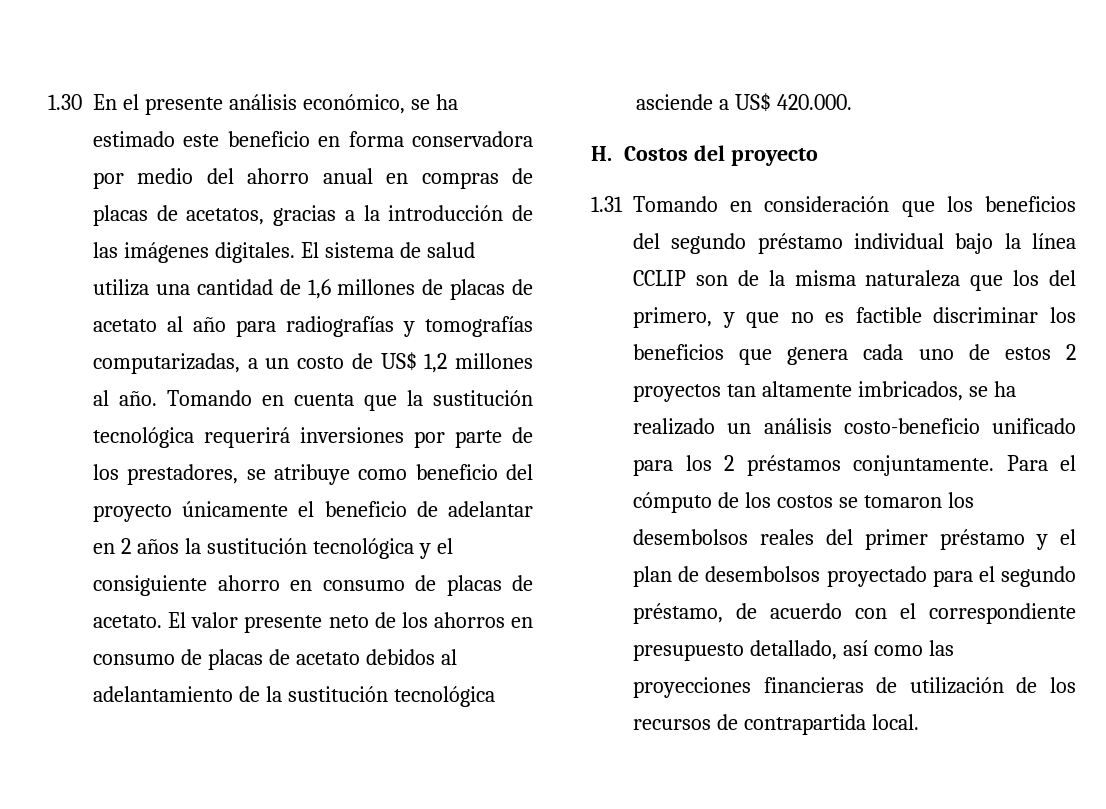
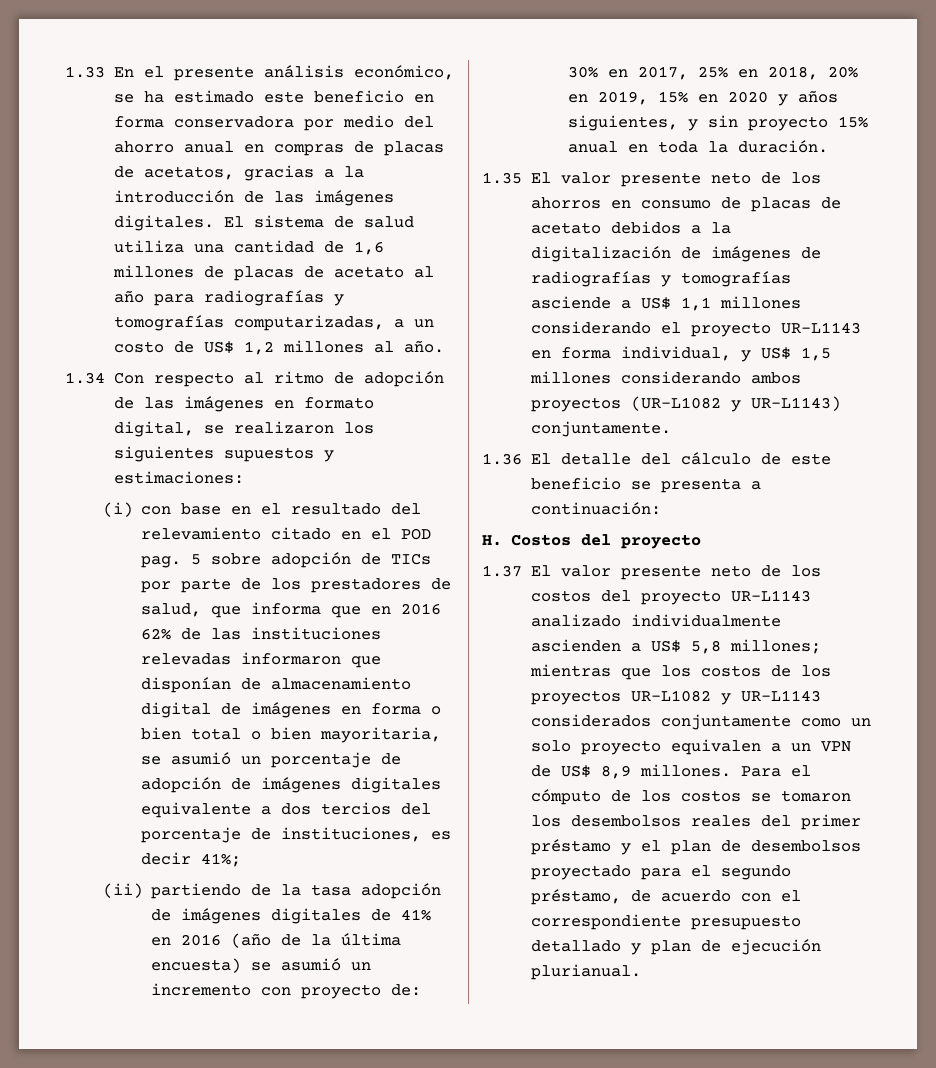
[48,94,82,110] 1.30 -> [65,66,105,78] 1.33
[167,390,533,411] [93,427,533,448] [93,464,533,485] [93,501,533,522] [93,538,453,559] [93,575,533,596] [93,615,162,628] Tomando en cuenta que la sustitución tecnológica requerirá inversiones por parte de los prestadores, se atribuye como beneficio del proyecto únicamente el beneficio de adelantar en 2 años la sustitución tecnológica y el consiguiente ahorro en consumo de placas de acetato. -> [65,371,444,387] [113,396,374,412] [113,421,374,437] [113,446,334,462] [113,471,244,484] [102,502,422,517] [141,527,432,540] [141,552,432,568] [141,578,452,593] [141,602,442,618] [141,627,382,640] [141,652,382,668] [141,677,412,693] [141,702,442,718] [141,727,442,743] [141,752,402,768] [141,777,442,793] [141,802,432,818] [141,827,452,843] [141,852,242,867] [102,883,442,899] [151,908,432,924] [151,933,402,948] [151,958,372,973] [151,983,422,999] [568,66,859,80] [568,90,839,106] [568,115,869,131] [568,140,829,153] [482,172,522,184] // 1.34 Con respecto al ritmo de adopción de las imágenes en formato digital, se realizaron los siguientes supuestos y estimaciones: // (i) con base en el resultado del relevamiento citado en el POD pag. 5 sobre adopción de TICs por parte de los prestadores de salud, que informa que en 2016 62% de las instituciones relevadas informaron que disponían de almacenamiento digital de imágenes en forma o bien total o bien mayoritaria, se asumió un porcentaje de adopción de imágenes digitales equivalente a dos tercios del porcentaje de instituciones, es decir 41%; // (ii) partiendo de la tasa adopción de imágenes digitales de 41% en 2016 (año de la última encuesta) se asumió un incremento con proyecto de: 30% en 2017, 25% en 2018, 20% en 2019, 15% en 2020 y años siguientes, y sin proyecto 15% anual en toda la duración. // 1.35
[440,649,457,665] [93,686,495,707] [636,93,852,112] [591,145,819,166] [591,196,1076,217] [633,233,1076,254] [633,270,1076,291] [633,307,1076,328] [633,344,1076,365] [633,381,1016,402] [633,418,1076,435] [633,455,994,476] al adelantamiento de la sustitución tecnológica asciende a US$ 420.000. // H. Costos del proyecto // 1.31 Tomando en consideración que los beneficios del segundo préstamo individual bajo la línea CCLIP son de la misma naturaleza que los del primero, y que no es factible discriminar los beneficios que genera cada uno de estos 2 proyectos tan altamente imbricados, se ha realizado un análisis costo-beneficio unificado para los 2 préstamos conjuntamente. -> [690,222,731,234] [530,246,821,262] [530,271,791,287] [530,296,801,311] [530,321,861,337] [530,346,831,362] [529,371,801,384] [530,396,841,412] [530,421,671,437] [482,452,831,465] [530,477,761,493] [530,502,661,515] [482,534,701,549] [482,565,821,580] [530,590,811,605] [530,614,781,627] [530,639,821,654] [529,664,831,680] [530,690,821,705] [530,714,871,730] [530,739,851,755] [530,764,731,779] a la digitalización de imágenes de radiografías y tomografías asciende a US$ 1,1 millones considerando el proyecto UR-L1143 en forma individual, y US$ 1,5 millones considerando ambos proyectos (UR-L1082 y UR-L1143) conjuntamente. // 1.36 El detalle del cálculo de este beneficio se presenta a continuación: // H. Costos del proyecto // 1.37 El valor presente neto de los costos del proyecto UR-L1143 analizado individualmente ascienden a US$ 5,8 millones; mientras que los costos de los proyectos UR-L1082 y UR-L1143 considerados conjuntamente como un solo proyecto equivalen a un VPN de US$ 8,9 millones.
[749,640,954,660] [633,677,1076,698] [633,714,919,735] detallado, así como las proyecciones financieras de utilización de los recursos de contrapartida local. -> [530,939,821,955] [530,964,641,980] detallado y plan de ejecución plurianual.

